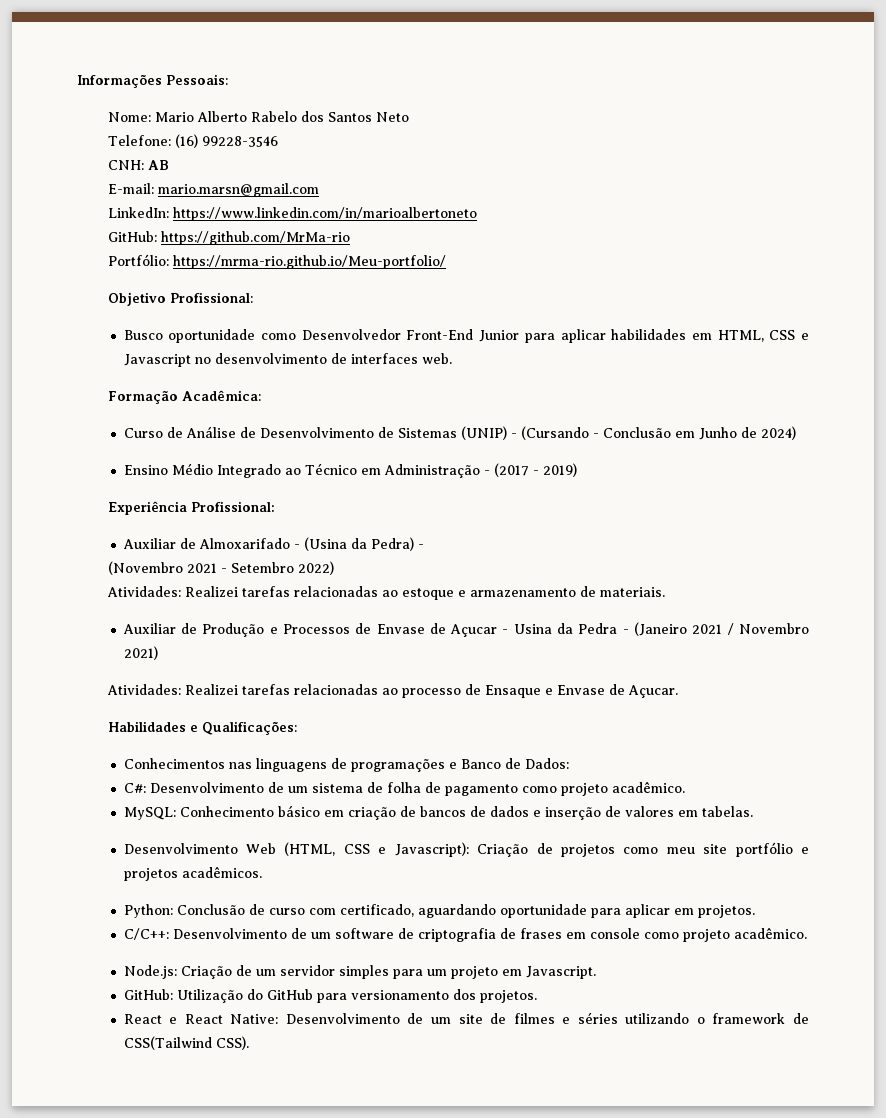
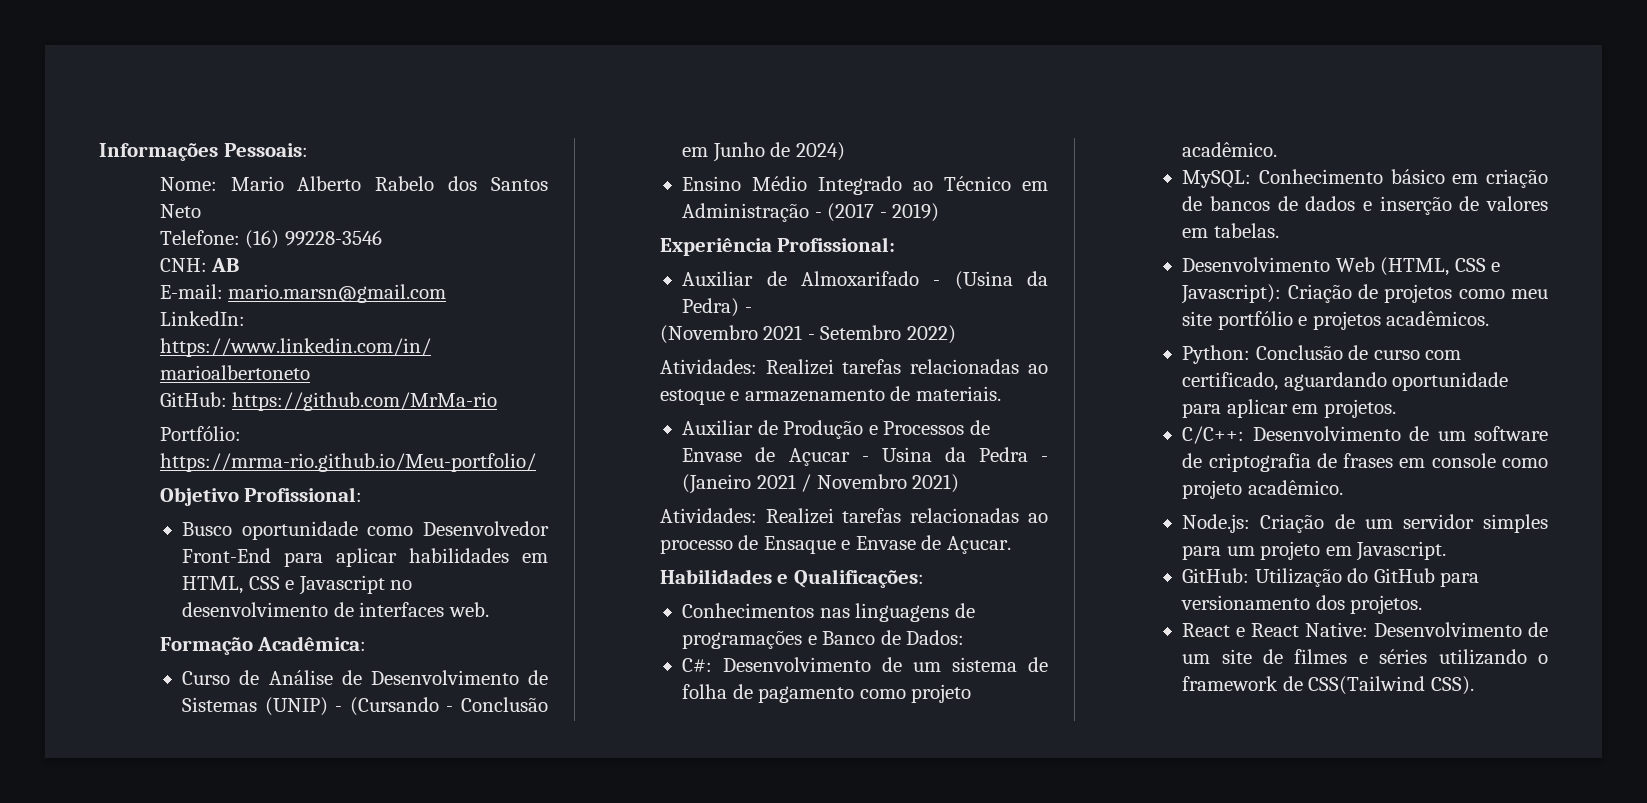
[479,330,520,342] Junior -> (272, 555) none

